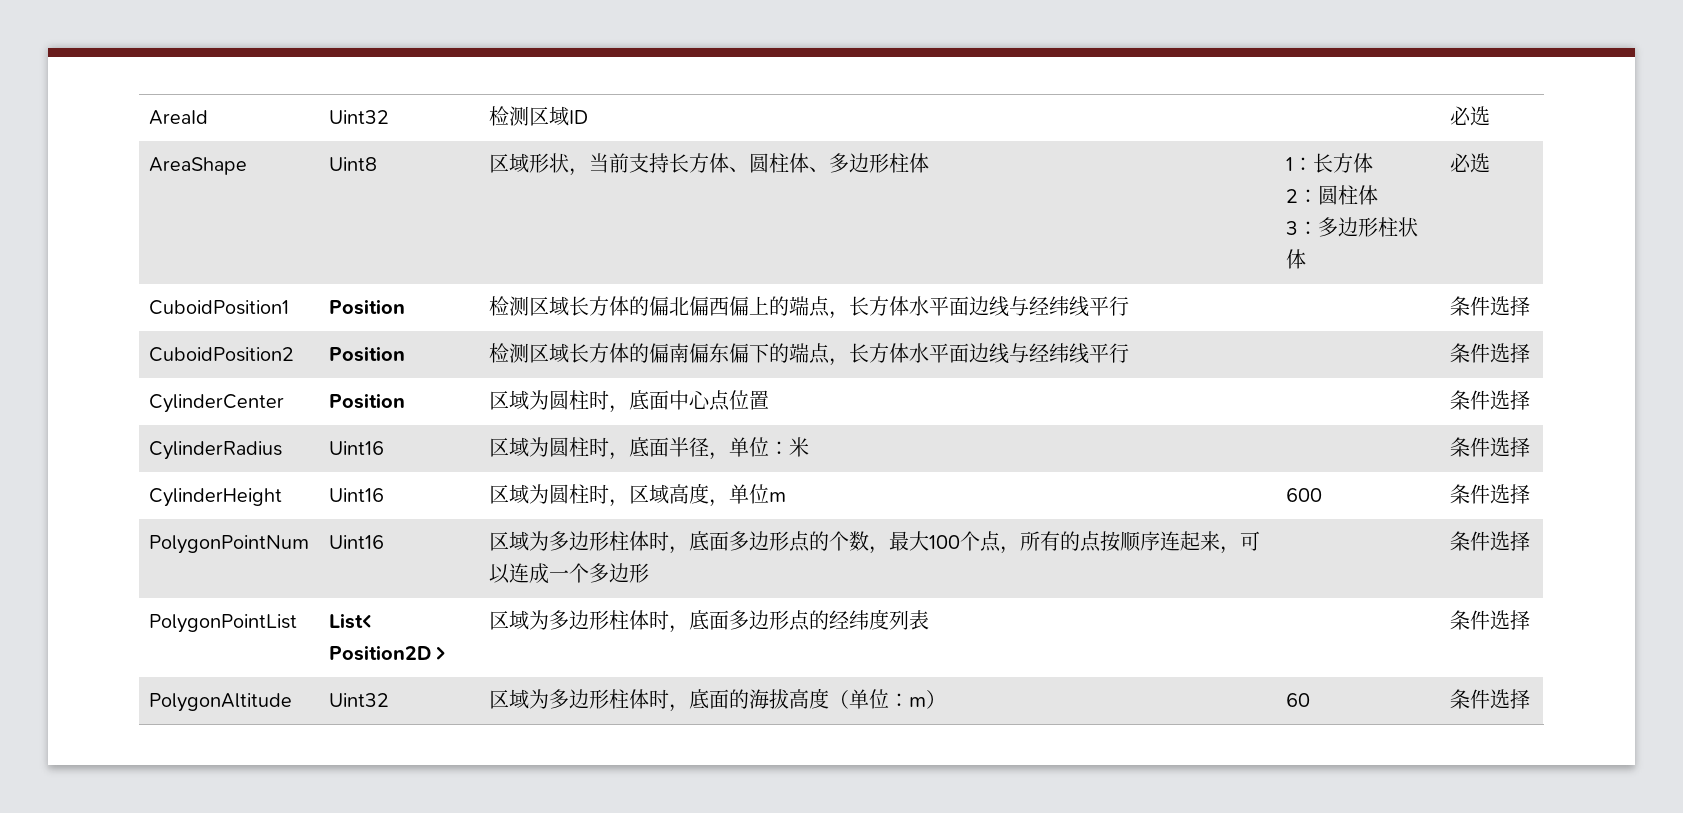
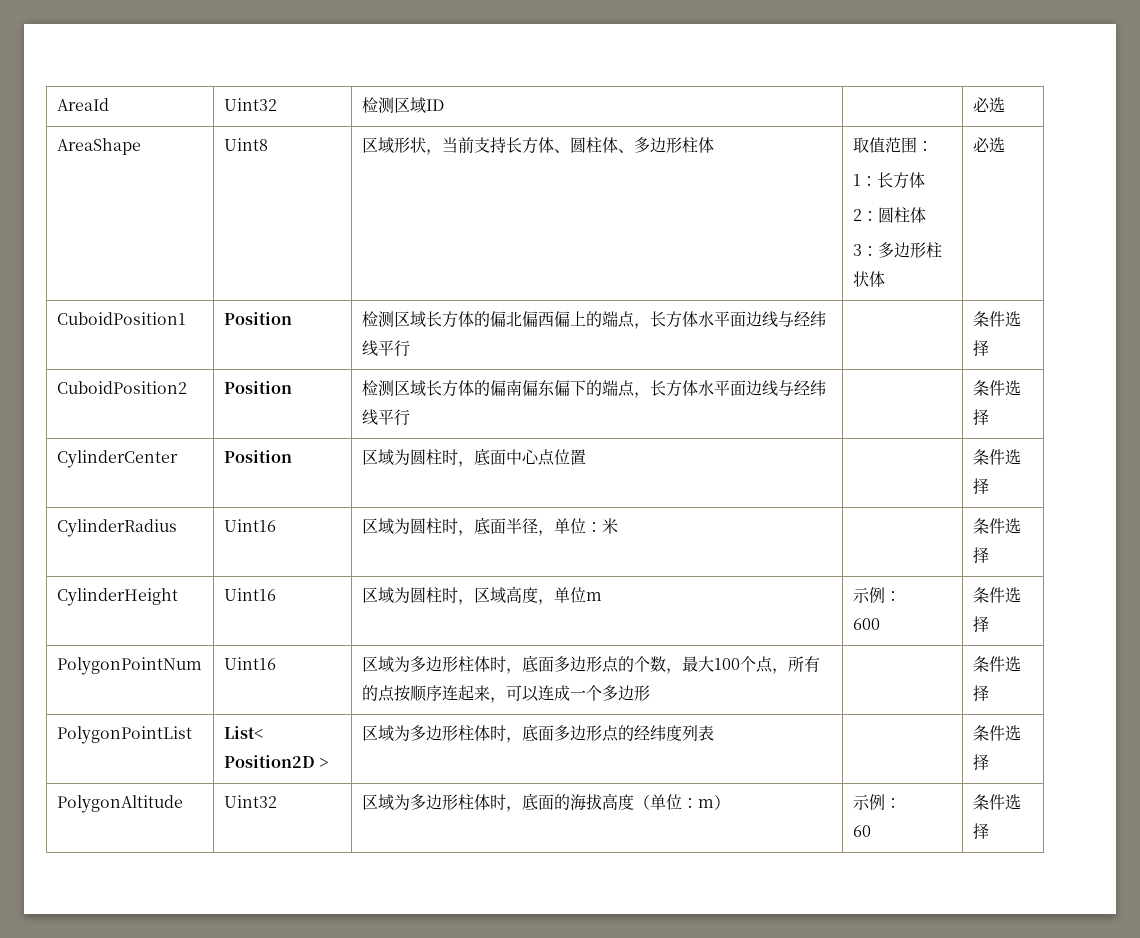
(929, 163) none -> [852,137,933,153] 取值范围： //
(786, 497) none -> [852,587,901,603] 示例： //
(946, 699) none -> [852,794,901,810] 示例： //

